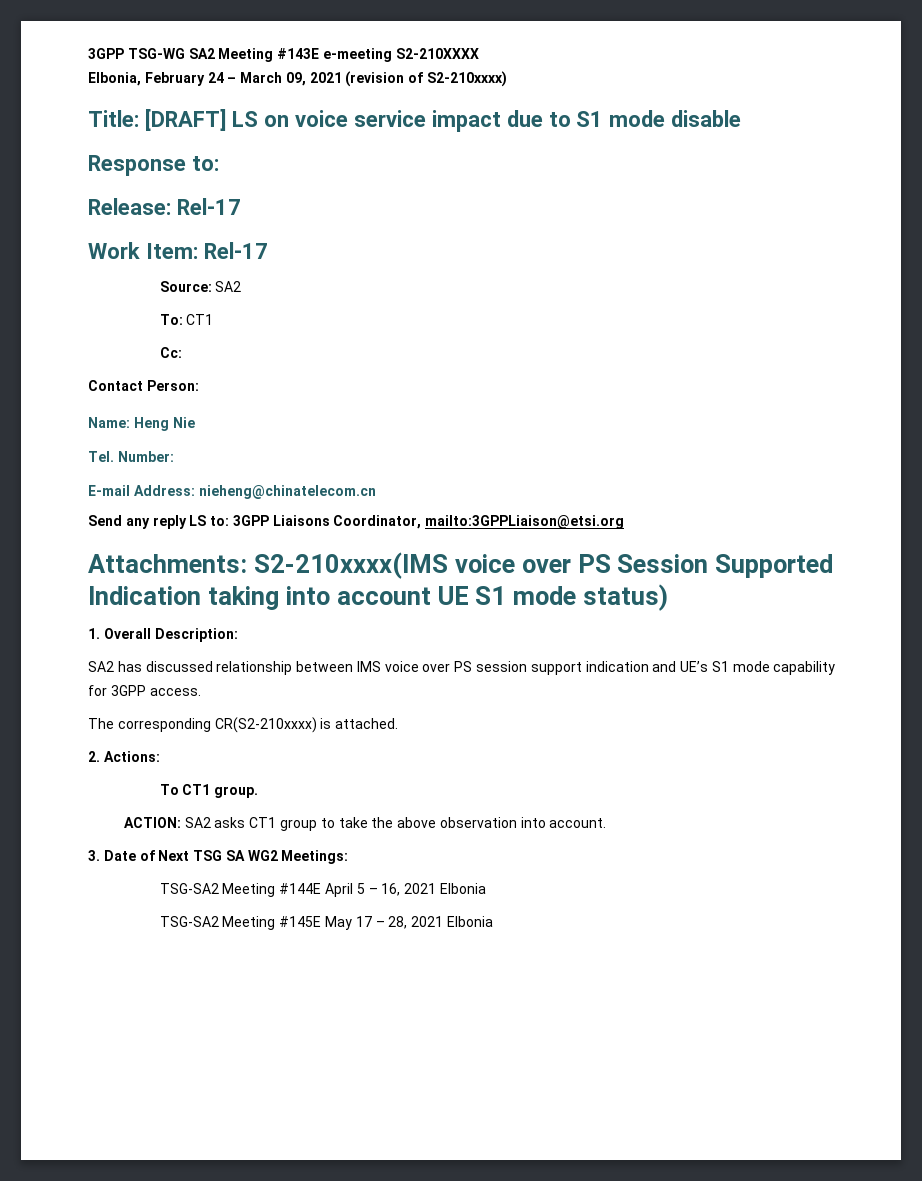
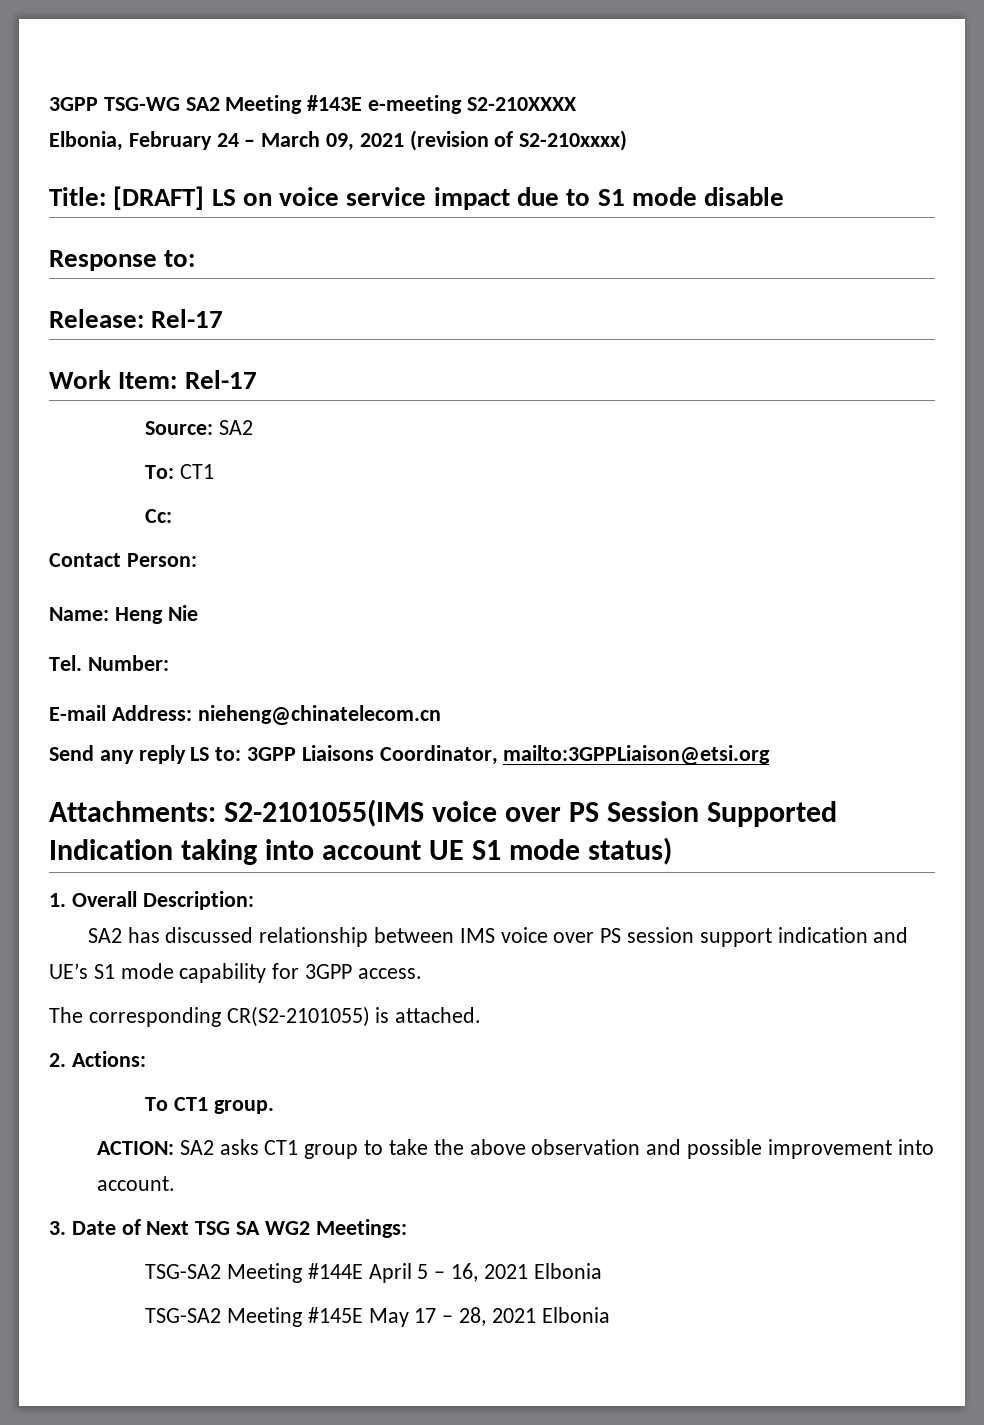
[253,552,448,579] S2-210xxxx(IMS -> [223,799,424,827] S2-2101055(IMS
[214,717,317,733] CR(S2-210xxxx) -> [226,1006,370,1027] CR(S2-2101055)
(517, 822) none -> [646,1139,892,1159] and possible improvement

